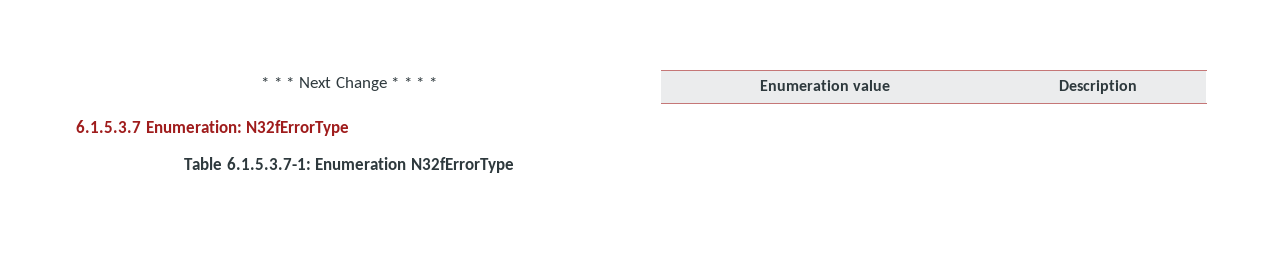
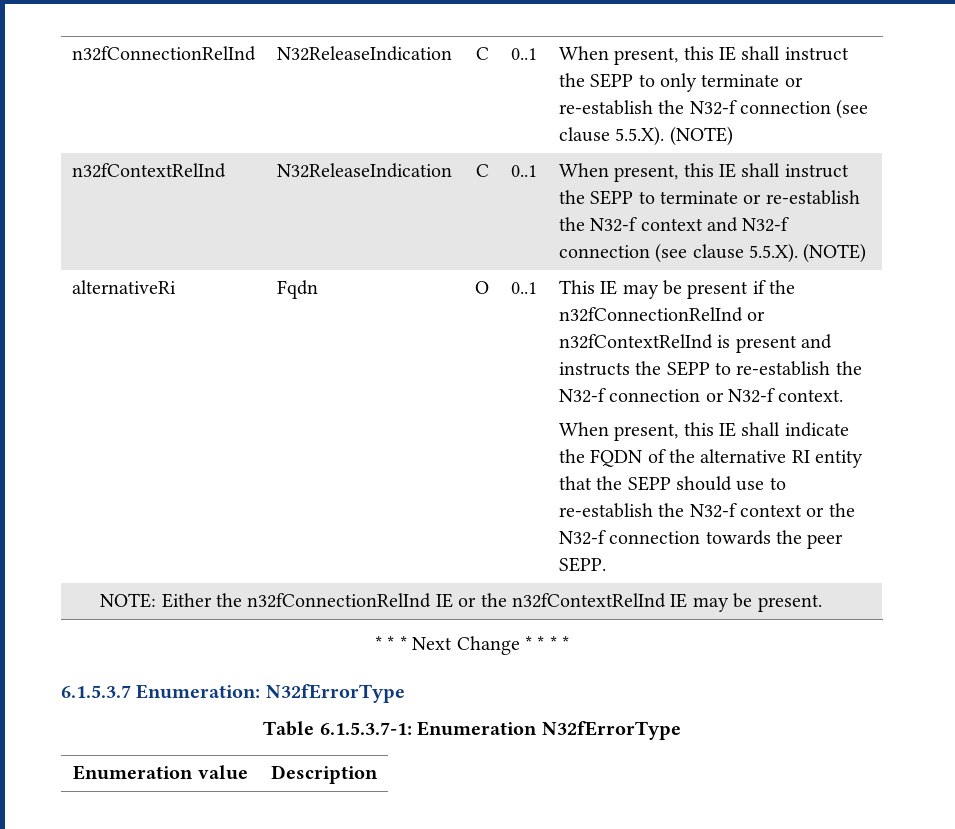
(261, 82) none -> [71,46,256,61] [276,46,452,61] [475,47,489,60] [510,48,537,60] [558,46,849,65] [558,73,803,92] [558,99,869,119] [558,126,733,146] [71,163,226,178] [276,163,452,178] [475,164,489,177] [510,165,537,177] [558,163,849,182] [558,190,860,205] [558,217,790,232] [558,243,867,263] [71,280,176,294] [276,280,318,299] [475,281,489,294] [510,282,537,294] [558,280,796,299] [558,307,766,322] [558,334,832,353] [558,361,862,376] [558,388,844,403] [558,422,849,441] [558,449,864,468] [558,476,786,491] [558,503,855,518] [558,530,844,549] [558,557,606,572] [100,593,822,612] n32fConnectionRelInd | N32ReleaseIndication | C | 0..1 | When present, this IE shall instruct the SEPP to only terminate or re-establish the N32-f connection (see clause 5.5.X). (NOTE) // n32fContextRelInd | N32ReleaseIndication | C | 0..1 | When present, this IE shall instruct the SEPP to terminate or re-establish the N32-f context and N32-f connection (see clause 5.5.X). (NOTE) // alternativeRi | Fqdn | O | 0..1 | This IE may be present if the n32fConnectionRelInd or n32fContextRelInd is present and instructs the SEPP to re-establish the N32-f connection or N32-f context. // When present, this IE shall indicate the FQDN of the alternative RI entity that the SEPP should use to re-establish the N32-f context or the N32-f connection towards the peer SEPP. // NOTE: Either the n32fConnectionRelInd IE or the n32fContextRelInd IE may be present. //

